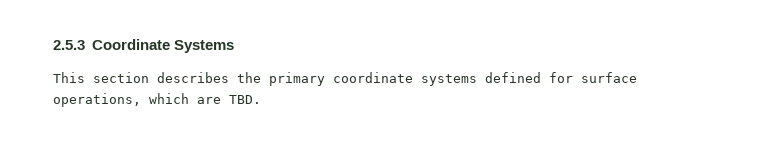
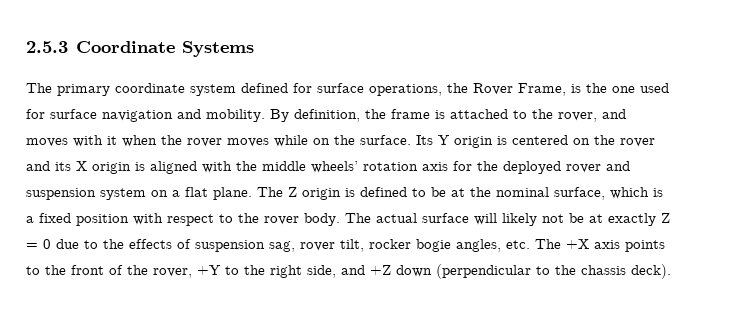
[53,72,261,83] This section describes the -> [26,83,52,93] The
[421,74,477,86] systems -> [190,84,236,96] system
[149,93,261,104] which are TBD. -> [447,83,669,96] [26,109,626,122] [26,135,655,148] [26,161,630,174] [26,187,663,200] [26,213,670,226] [26,239,665,252] [26,264,671,279] the Rover Frame, is the one used for surface navigation and mobility. By definition, the frame is attached to the rover, and moves with it when the rover moves while on the surface. Its Y origin is centered on the rover and its X origin is aligned with the middle wheels’ rotation axis for the deployed rover and suspension system on a flat plane. The Z origin is defined to be at the nominal surface, which is a fixed position with respect to the rover body. The actual surface will likely not be at exactly Z = 0 due to the effects of suspension sag, rover tilt, rocker bogie angles, etc. The +X axis points to the front of the rover, +Y to the right side, and +Z down (perpendicular to the chassis deck).

